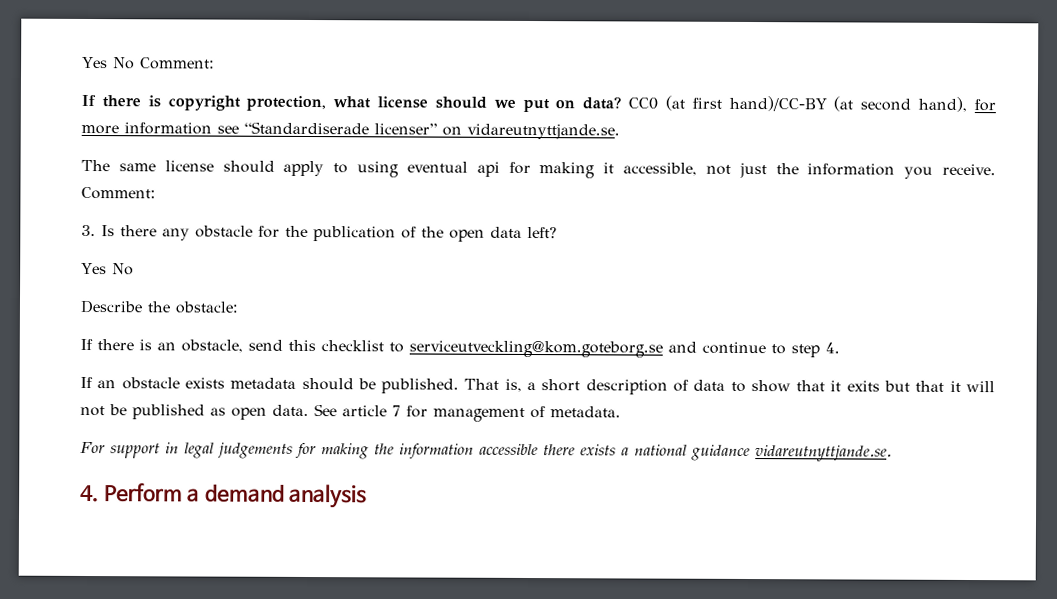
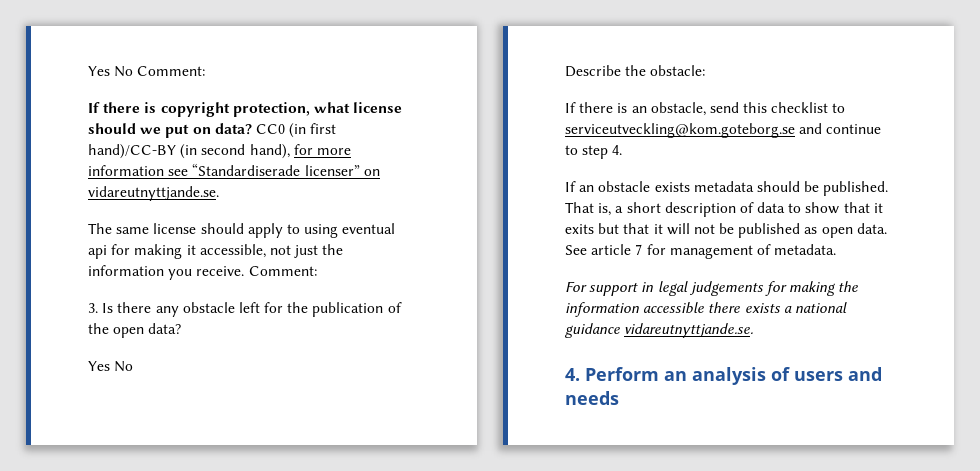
[664,95,685,111] (at -> [289,123,307,138] (in
[833,96,854,112] (at -> [180,144,198,159] (in
(253, 231) none -> [238,302,260,313] left
[490,226,557,239] data left? -> [148,323,182,334] data?
[187,483,368,509] a demand analysis -> [664,367,882,385] [565,391,619,405] an analysis of users and needs

